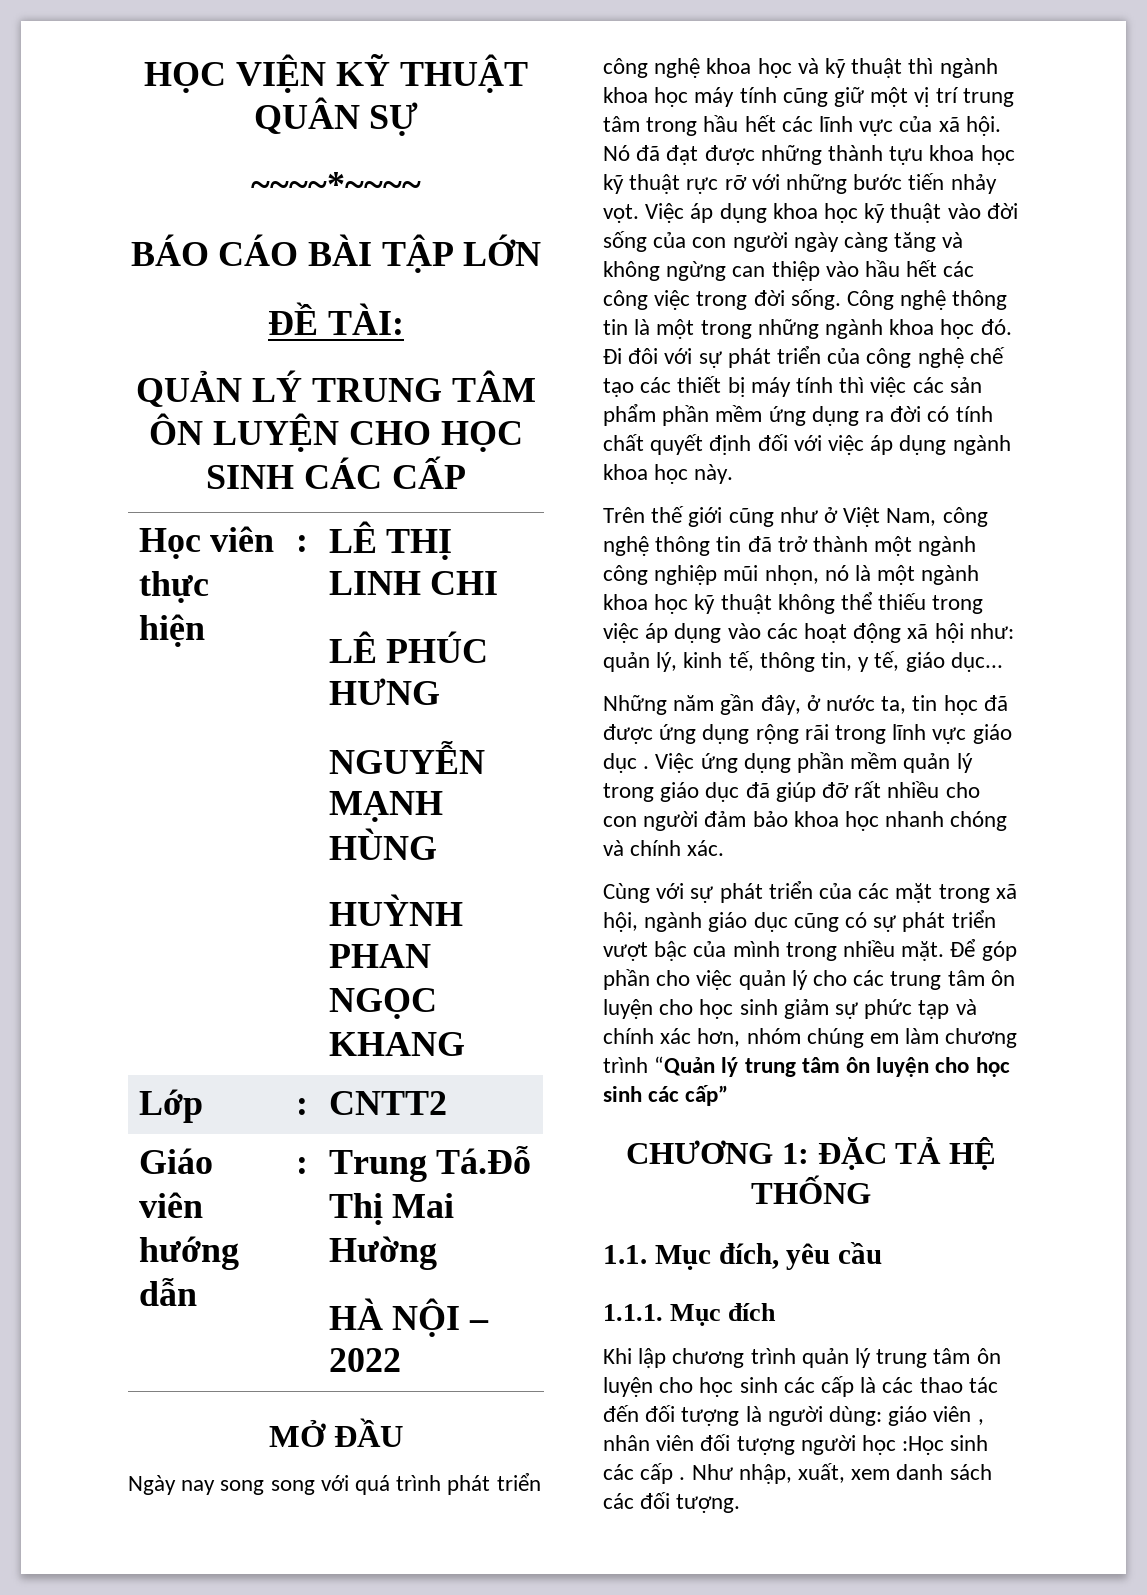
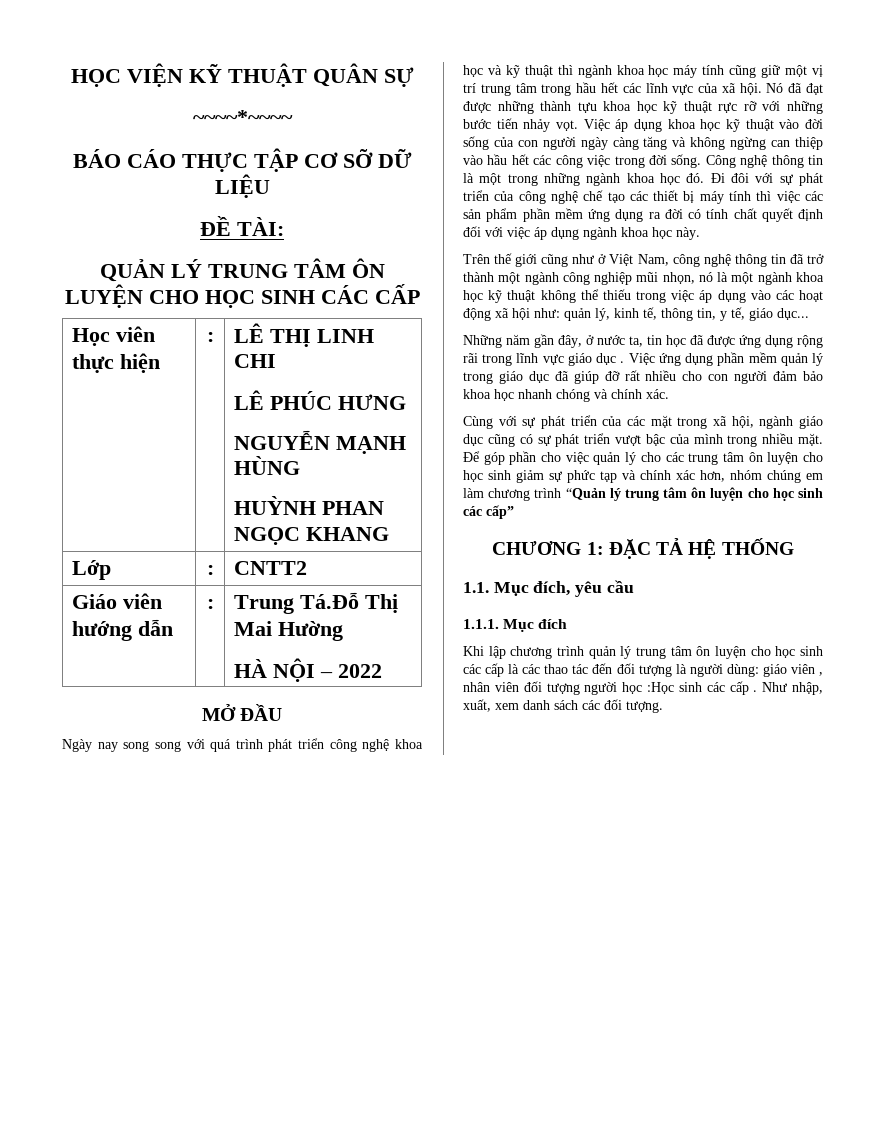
[308,234,542,273] BÀI TẬP LỚN -> [181,148,412,172] [214,174,270,198] THỰC TẬP CƠ SỠ DỮ LIỆU

